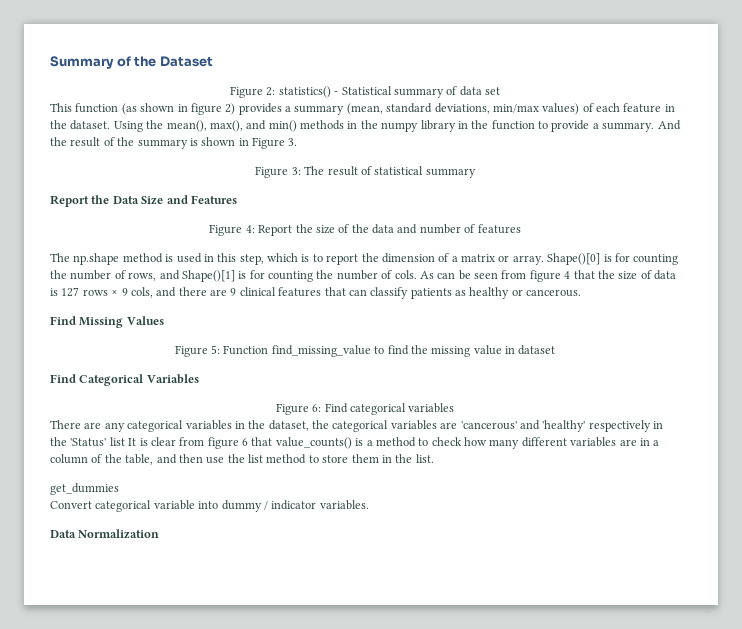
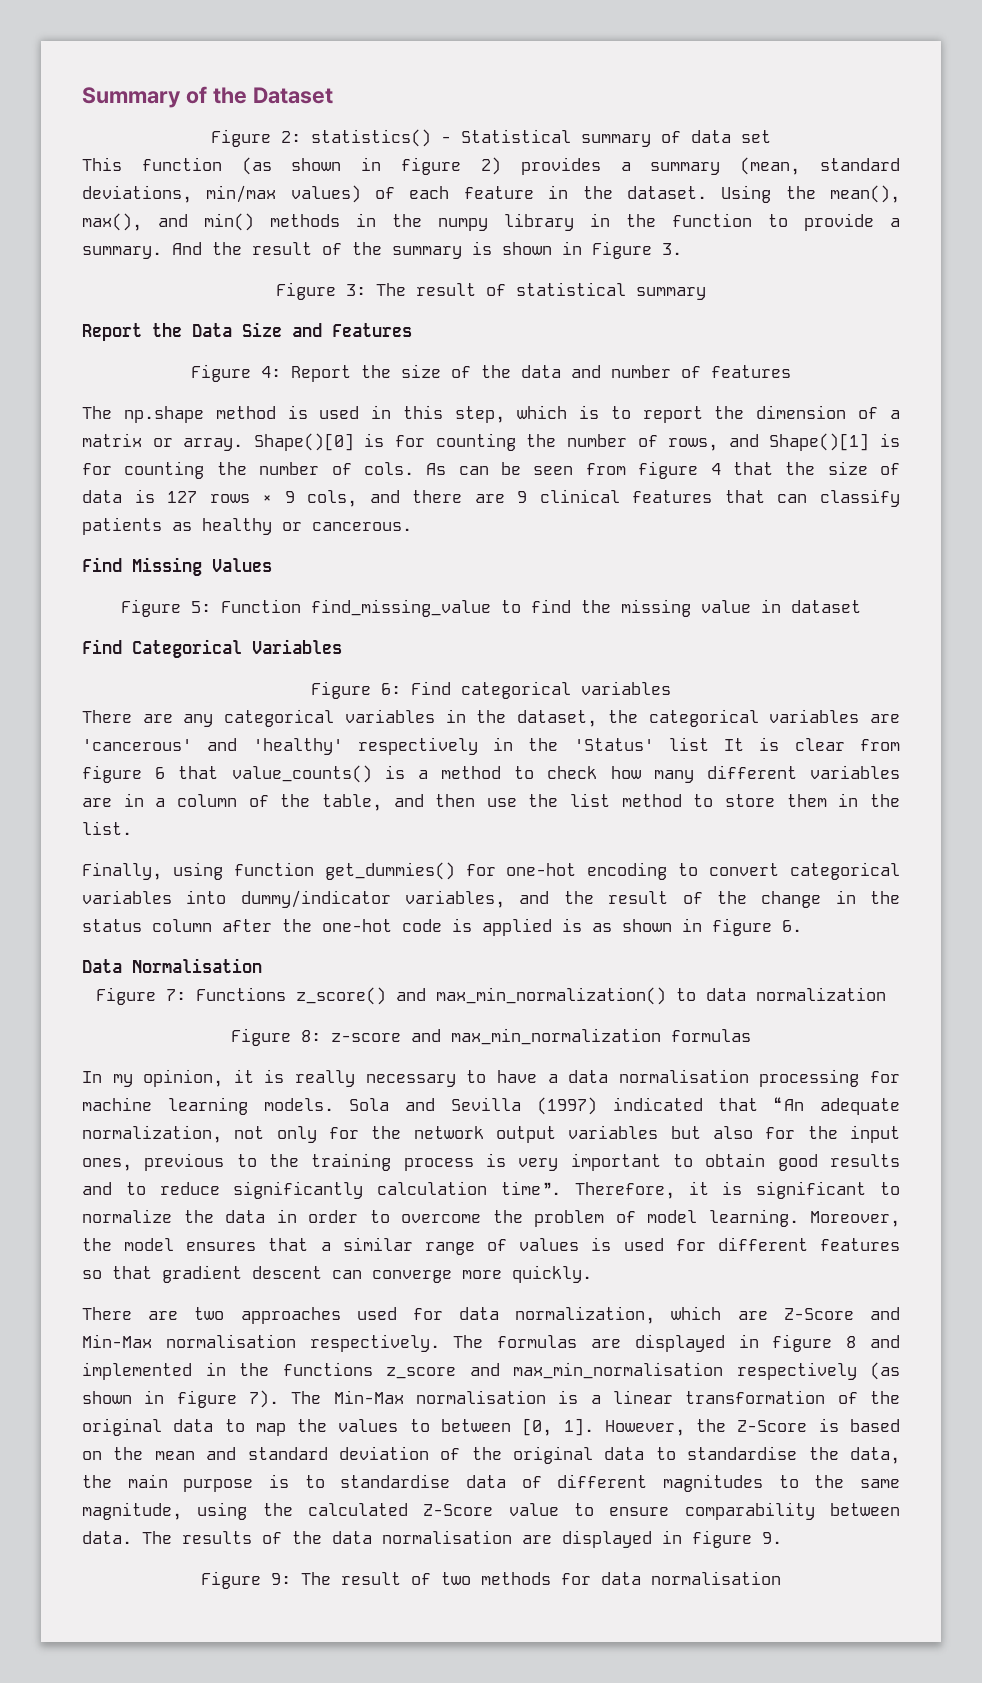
[50,483,119,495] [50,500,369,512] [50,529,160,539] get_dummies // Convert categorical variable into dummy / indicator variables. // Data Normalization -> [82,862,901,880] [82,890,901,908] [82,918,802,936] [82,958,262,973] [96,987,886,1005] [231,1028,751,1046] [82,1069,901,1087] [82,1097,900,1115] [82,1125,901,1143] [82,1153,901,1171] [82,1181,900,1199] [82,1209,900,1227] [82,1237,900,1255] [82,1265,592,1283] [82,1306,900,1324] [82,1334,900,1352] [82,1362,900,1380] [82,1390,901,1408] [82,1418,901,1436] [82,1446,900,1464] [82,1474,900,1492] [82,1502,900,1520] [82,1530,782,1548] [201,1571,781,1589] Finally, using function get_dummies() for one-hot encoding to convert categorical variables into dummy/indicator variables, and the result of the change in the status column after the one-hot code is applied is as shown in figure 6. // Data Normalisation // Figure 7: Functions z_score() and max_min_normalization() to data normalization // Figure 8: z-score and max_min_normalization formulas // In my opinion, it is really necessary to have a data normalisation processing for machine learning models. Sola and Sevilla (1997) indicated that “An adequate normalization, not only for the network output variables but also for the input ones, previous to the training process is very important to obtain good results and to reduce significantly calculation time”. Therefore, it is significant to normalize the data in order to overcome the problem of model learning. Moreover, the model ensures that a similar range of values is used for different features so that gradient descent can converge more quickly. // There are two approaches used for data normalization, which are Z-Score and Min-Max normalisation respectively. The formulas are displayed in figure 8 and implemented in the functions z_score and max_min_normalisation respectively (as shown in figure 7). The Min-Max normalisation is a linear transformation of the original data to map the values to between [0, 1]. However, the Z-Score is based on the mean and standard deviation of the original data to standardise the data, the main purpose is to standardise data of different magnitudes to the same magnitude, using the calculated Z-Score value to ensure comparability between data. The results of the data normalisation are displayed in figure 9. // Figure 9: The result of two methods for data normalisation

